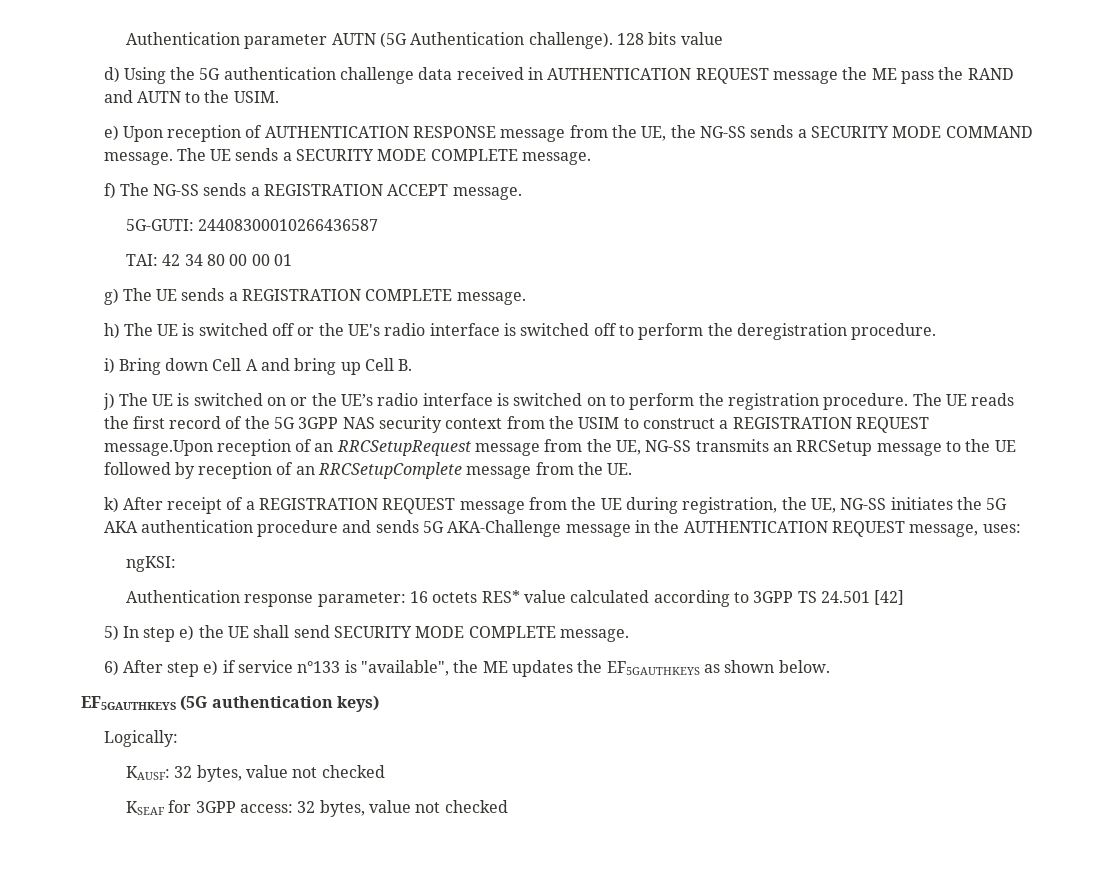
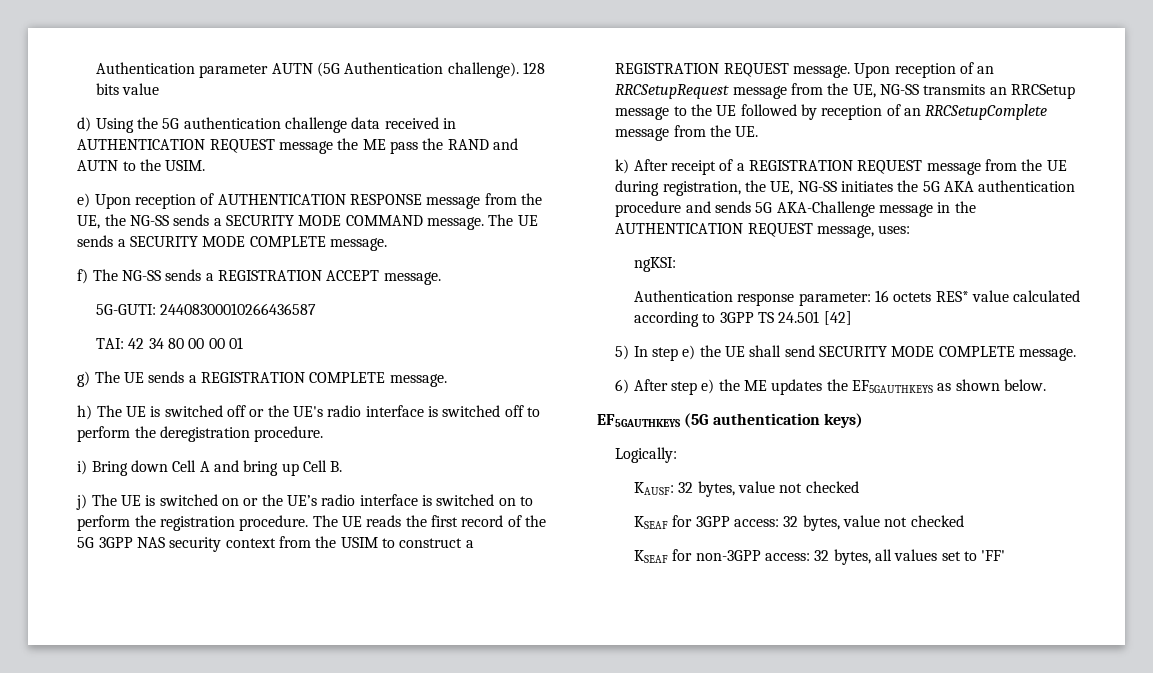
[103,440,213,456] message.Upon -> [793,63,891,78] message. Upon
[222,660,450,676] if service n°133 is "available", -> (715, 386) none
(508, 806) none -> [633,549,1006,565] // KSEAF for non-3GPP access: 32 bytes, all values set to 'FF'

